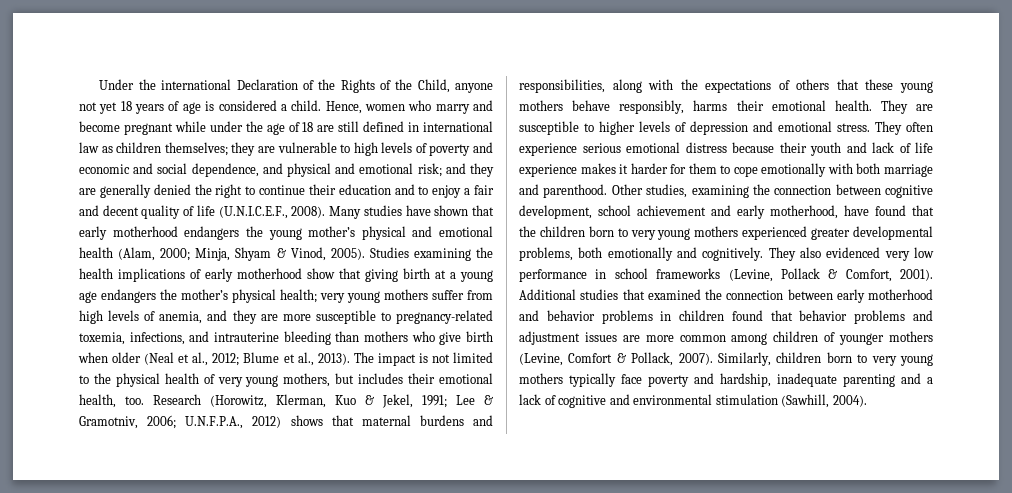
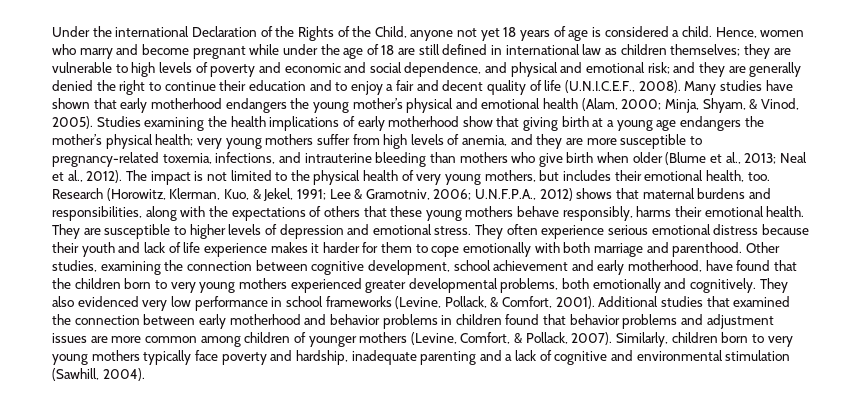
[235,247,272,261] Shyam -> [702,98,746,113] Shyam,
[144,352,350,366] (Neal et al., 2012; Blume et al., 2013). -> [665,152,807,165] [52,170,123,183] (Blume et al., 2013; Neal et al., 2012).
[335,395,356,405] Kuo -> [223,189,249,200] Kuo,
[780,268,820,279] Pollack -> [444,296,487,308] Pollack,
[568,353,613,363] Comfort -> [460,332,511,344] Comfort,

